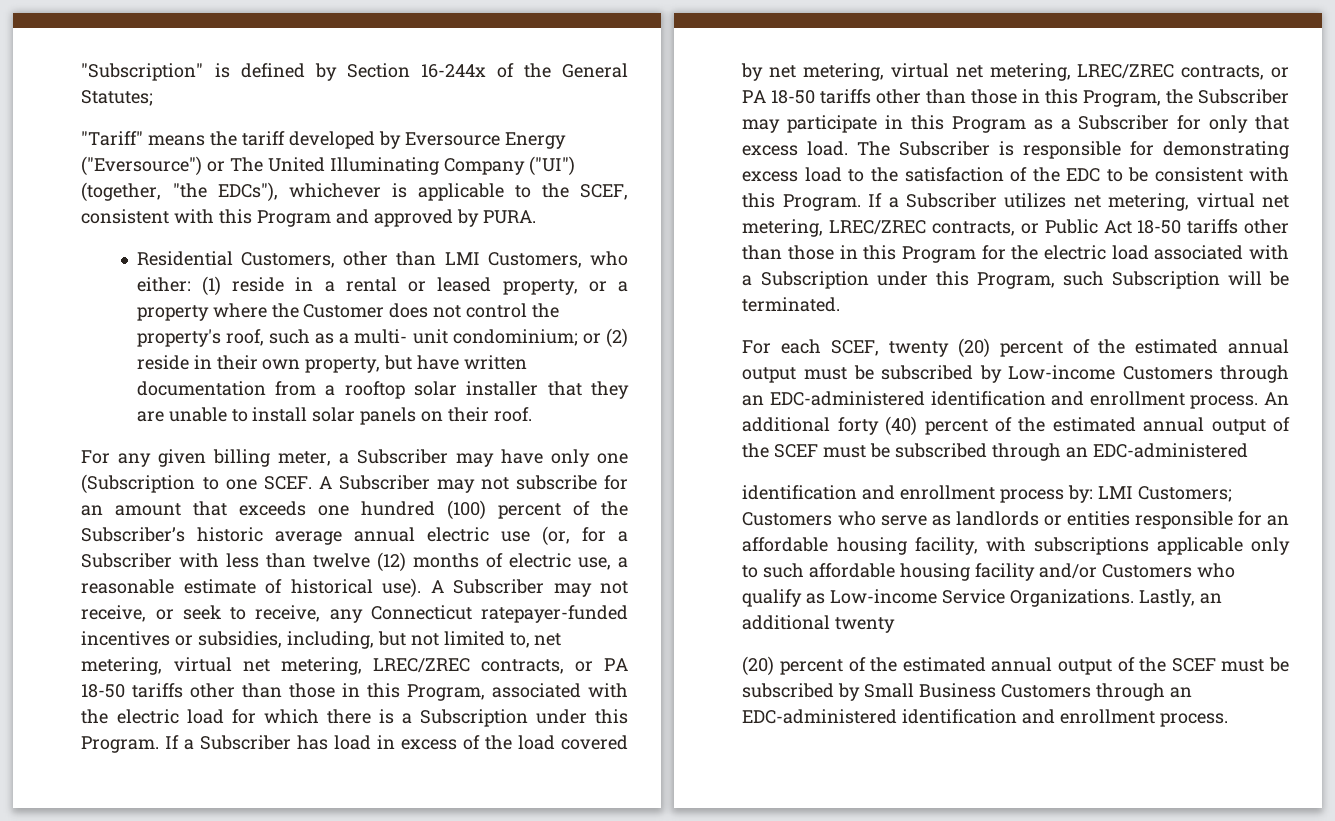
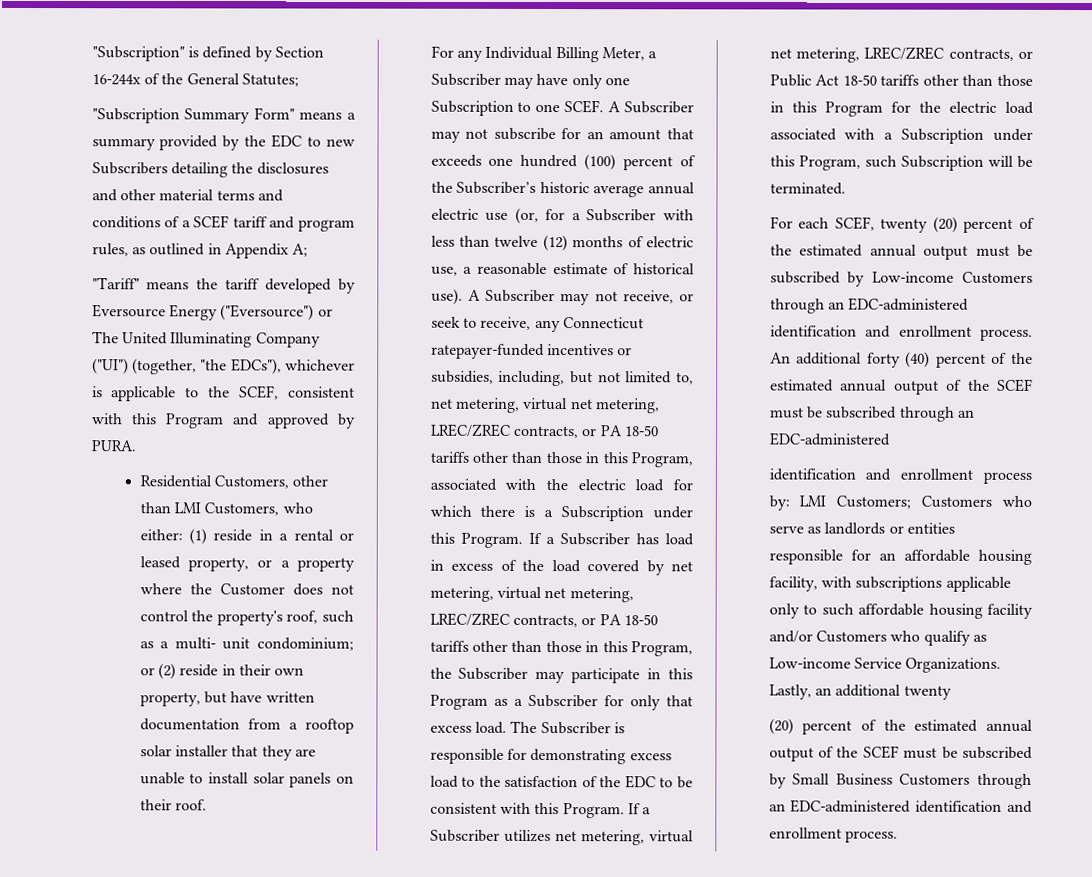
(154, 98) none -> [91,107,356,124] [91,134,355,151] [91,162,329,178] [91,189,284,202] [91,215,355,232] [91,243,309,259] // "Subscription Summary Form" means a summary provided by the EDC to new Subscribers detailing the disclosures and other material terms and conditions of a SCEF tariff and program rules, as outlined in Appendix A;
[158,449,332,467] given billing meter, -> [485,46,645,63] Individual Billing Meter,
[81,474,196,494] (Subscription -> [430,100,514,116] Subscription

